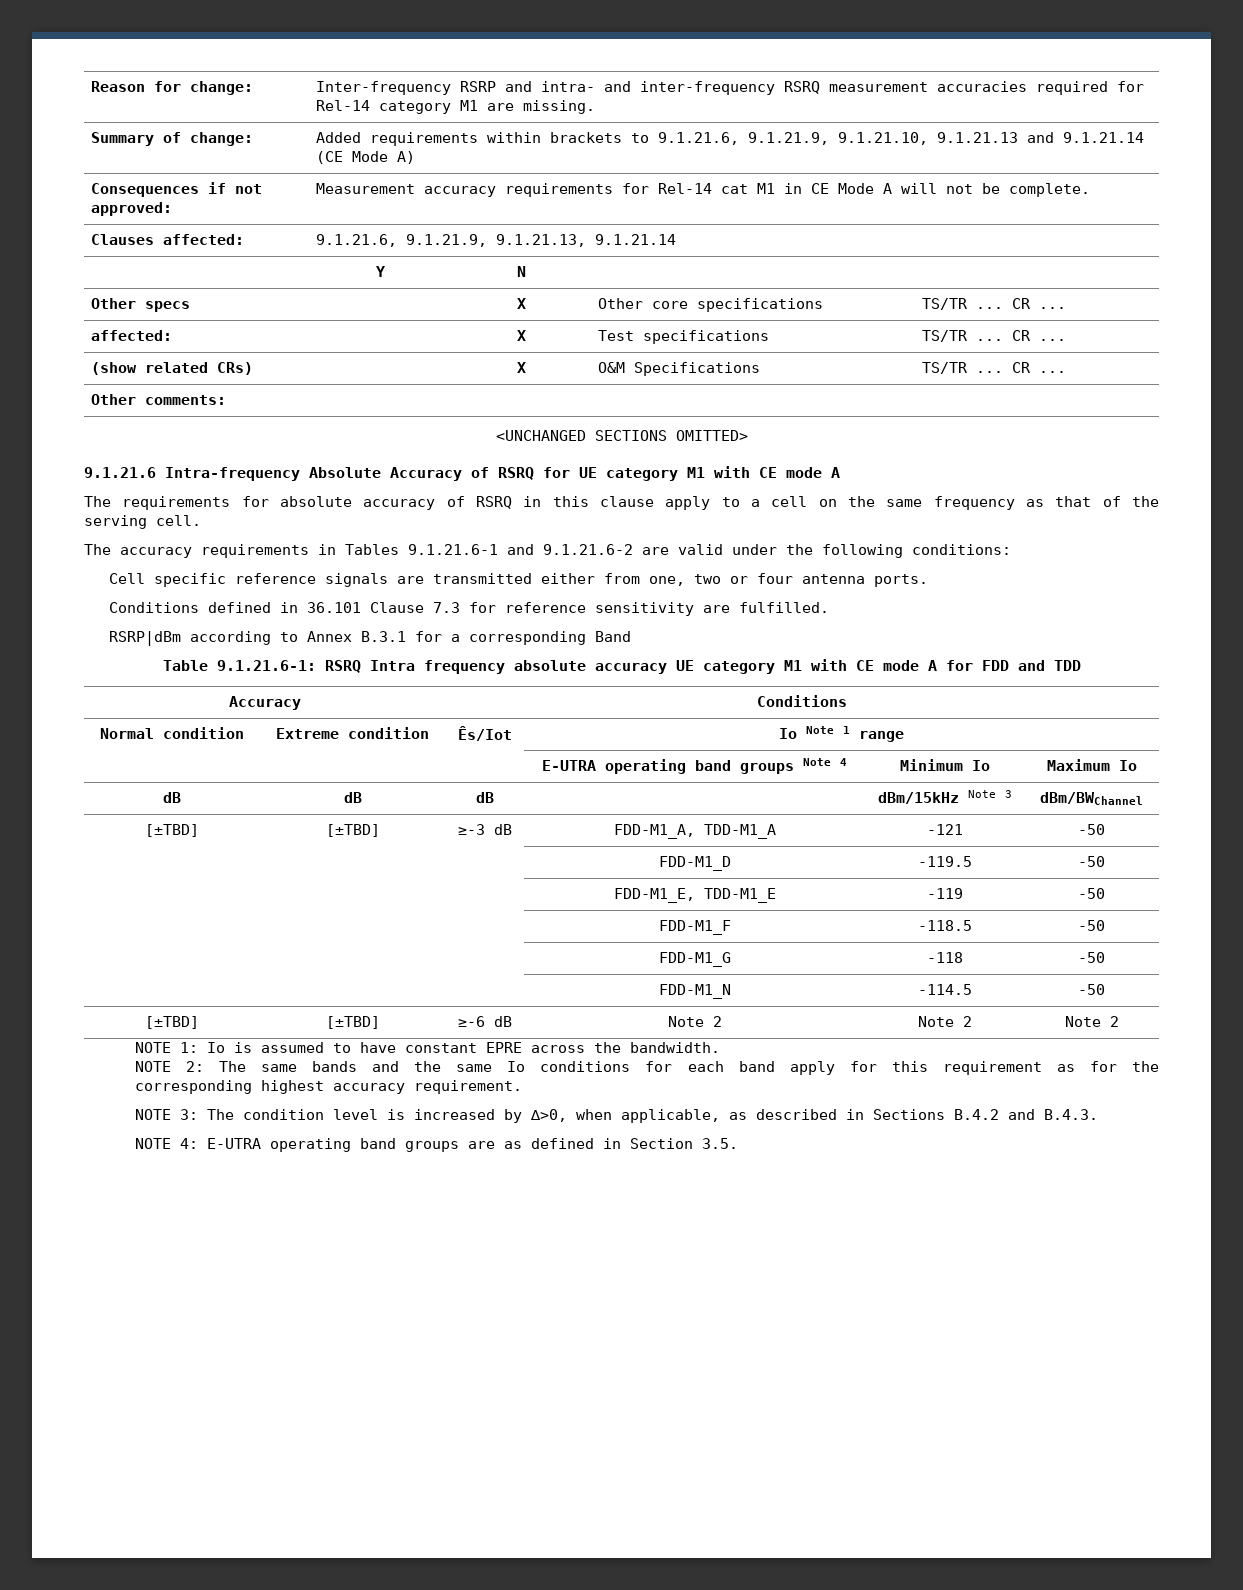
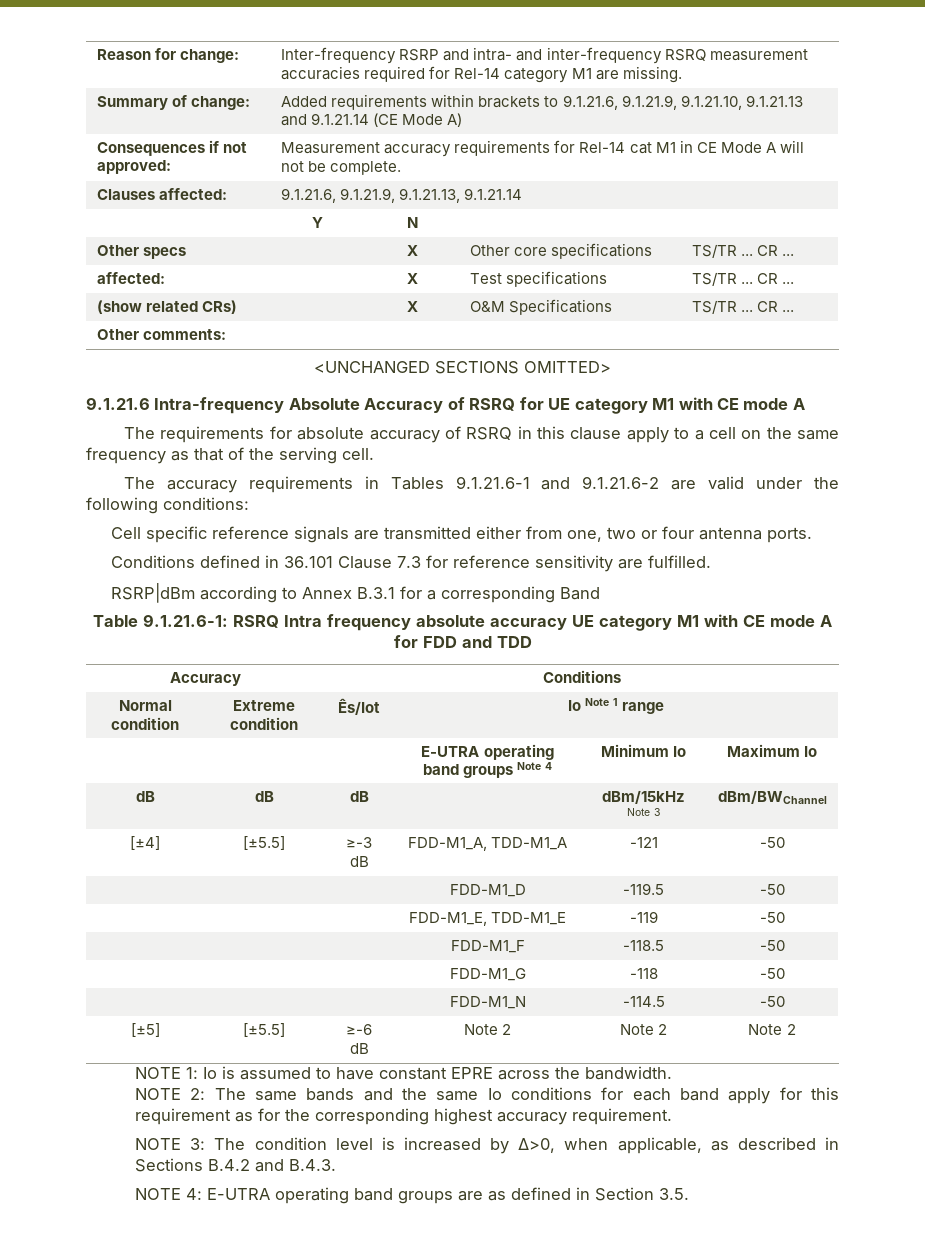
[145,824,199,837] [325,824,380,837] [±TBD] | [±TBD] -> [130,836,160,850] [243,836,285,850] [±4] | [±5.5]
[145,1016,199,1029] [325,1016,380,1029] [±TBD] | [±TBD] -> [130,1023,160,1037] [243,1023,285,1037] [±5] | [±5.5]

